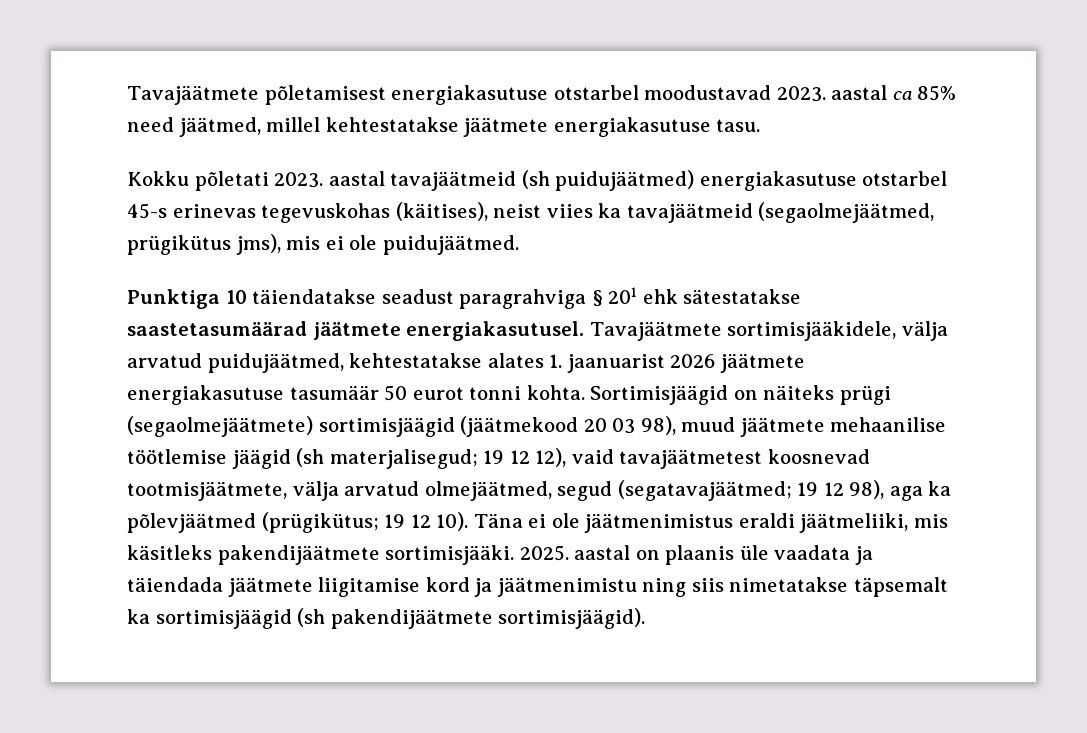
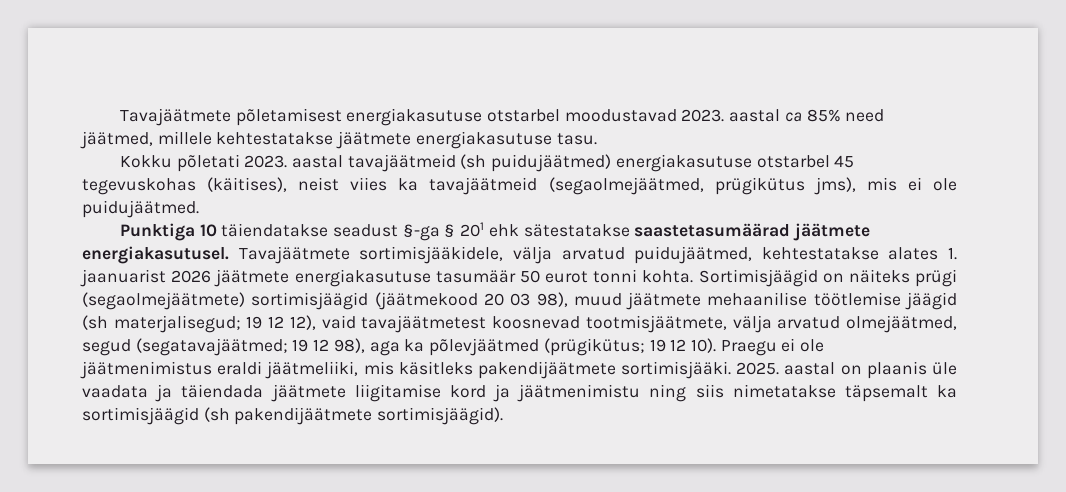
[266,117,321,132] millel -> [157,131,212,145] millele
[127,203,256,219] 45-s erinevas -> [834,155,855,168] 45
[459,289,587,309] paragrahviga -> [402,224,440,241] §-ga
[473,513,523,528] Täna -> [720,340,777,356] Praegu

